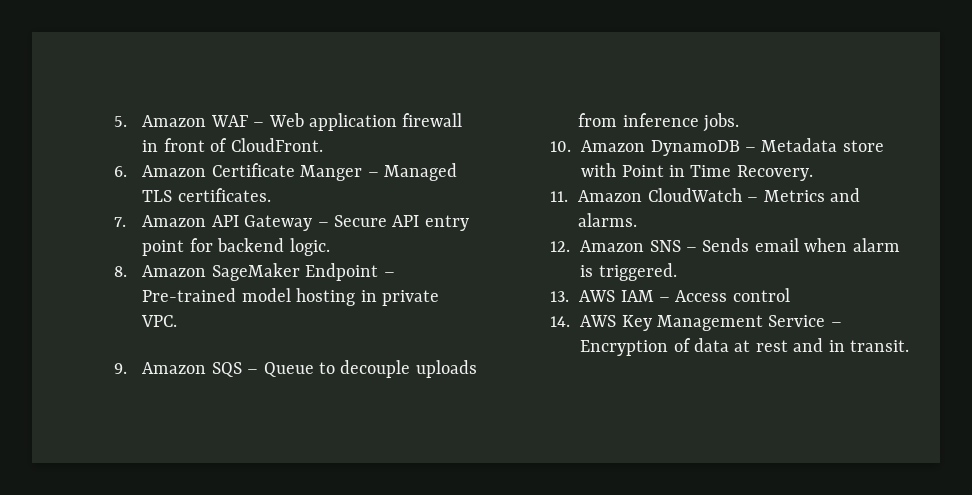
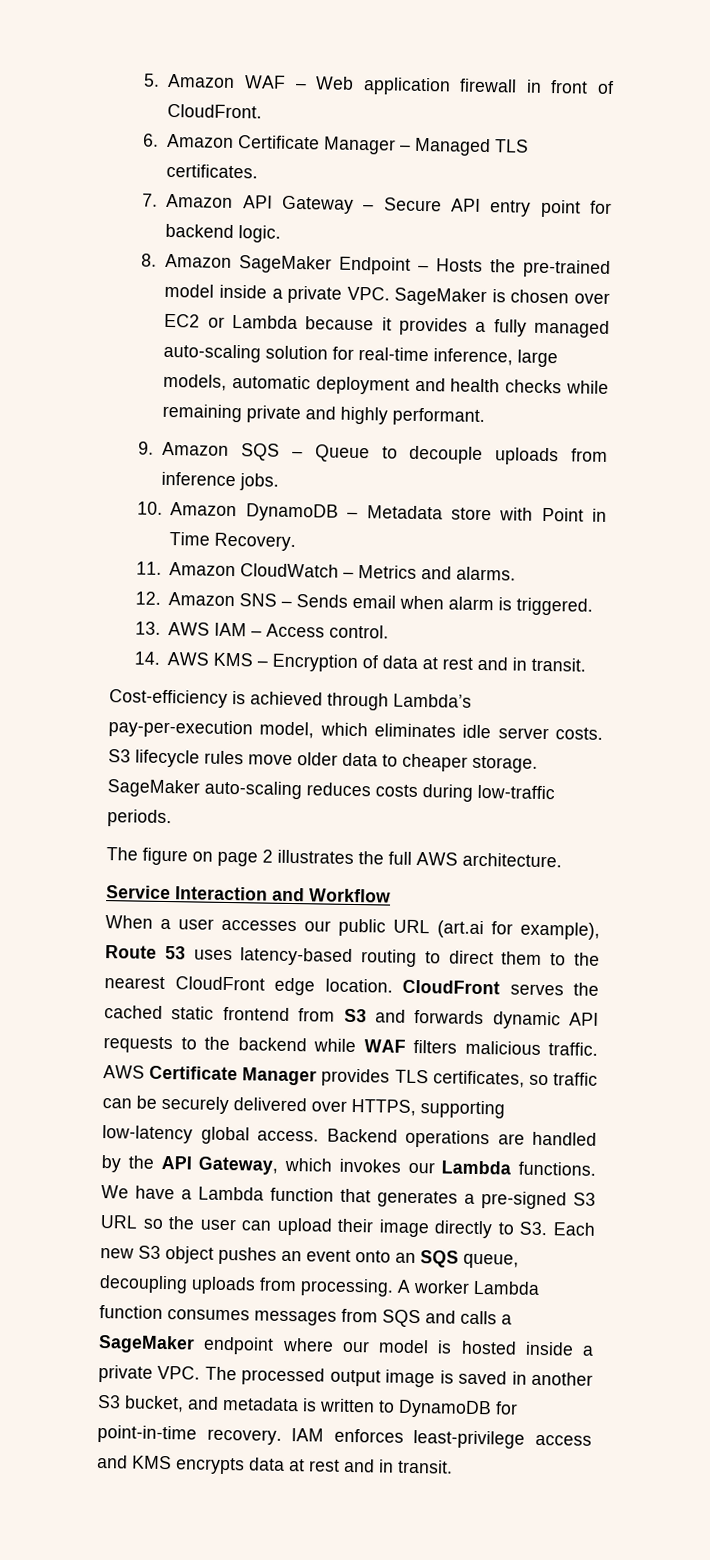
[300,165,363,181] Manger -> [323,136,397,155] Manager
[142,288,440,306] [141,315,178,327] Pre-trained model hosting in private VPC. -> [436,258,611,278] [164,283,610,307] [164,313,610,338] [163,343,559,368] [163,373,609,395] [162,403,486,427] Hosts the pre-trained model inside a private VPC. SageMaker is chosen over EC2 or Lambda because it provides a fully managed auto-scaling solution for real-time inference, large models, automatic deployment and health checks while remaining private and highly performant.
[732,288,790,302] control -> [329,624,390,639] control.
[621,315,826,331] Key Management Service -> [213,652,254,667] KMS
(910, 346) none -> [109,689,472,711] [108,719,603,740] [108,749,538,773] [107,779,555,802] [107,809,172,828] [106,847,562,868] [106,885,391,903] [105,915,600,940] [105,945,600,968] [104,976,599,996] [104,1005,599,1030] [103,1036,598,1056] [103,1065,599,1088] [102,1095,505,1119] [102,1125,597,1149] [101,1155,596,1176] [101,1185,596,1210] [100,1215,595,1239] [100,1245,519,1269] [99,1275,540,1297] [99,1305,512,1328] [98,1335,594,1356] [98,1365,594,1388] [97,1394,518,1419] [97,1424,592,1449] [97,1454,453,1475] // Cost-efficiency is achieved through Lambda’s pay-per-execution model, which eliminates idle server costs. S3 lifecycle rules move older data to cheaper storage. SageMaker auto-scaling reduces costs during low-traffic periods. // The figure on page 2 illustrates the full AWS architecture. // Service Interaction and Workflow // When a user accesses our public URL (art.ai for example), Route 53 uses latency-based routing to direct them to the nearest CloudFront edge location. CloudFront serves the cached static frontend from S3 and forwards dynamic API requests to the backend while WAF filters malicious traffic. AWS Certificate Manager provides TLS certificates, so traffic can be securely delivered over HTTPS, supporting low-latency global access. Backend operations are handled by the API Gateway, which invokes our Lambda functions. We have a Lambda function that generates a pre-signed S3 URL so the user can upload their image directly to S3. Each new S3 object pushes an event onto an SQS queue, decoupling uploads from processing. A worker Lambda function consumes messages from SQS and calls a SageMaker endpoint where our model is hosted inside a private VPC. The processed output image is saved in another S3 bucket, and metadata is written to DynamoDB for point-in-time recovery. IAM enforces least-privilege access and KMS encrypts data at rest and in transit.

